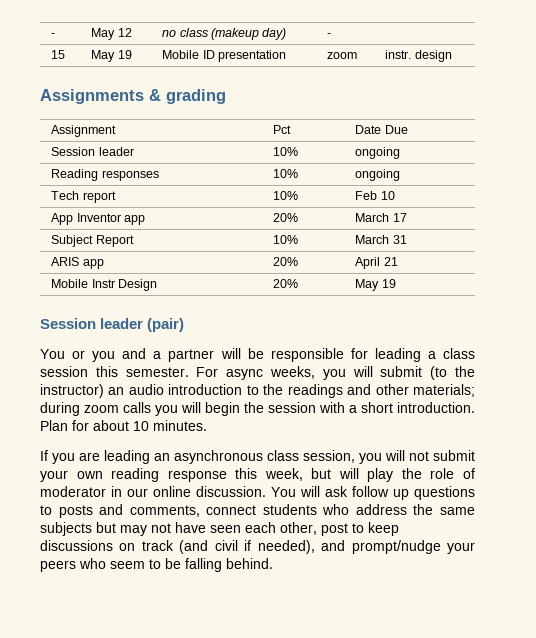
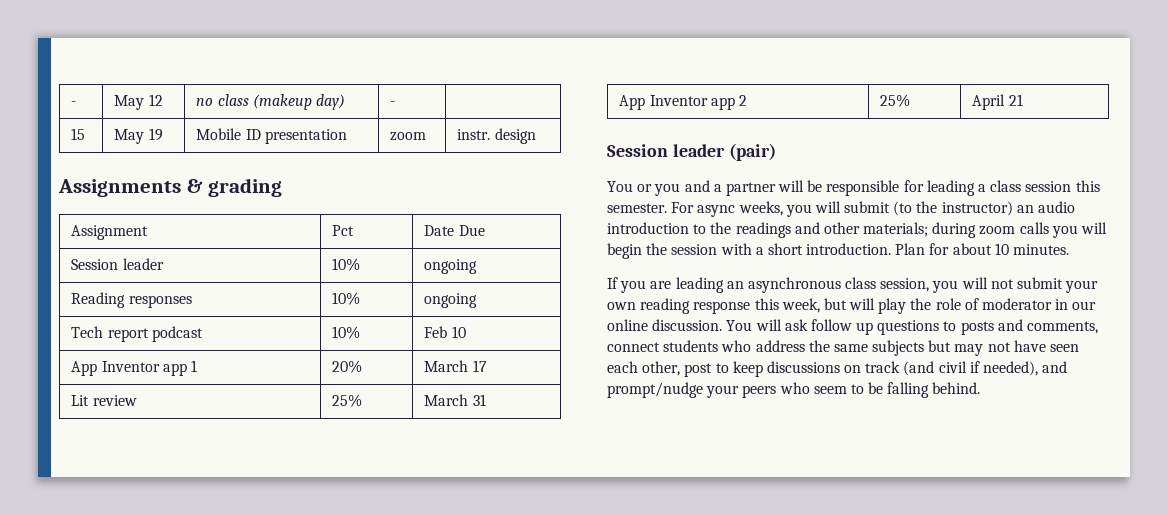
(116, 197) none -> [151,326,203,342] podcast
(145, 220) none -> [190,360,197,372] 1
[51,235,134,247] [273,235,299,244] Subject Report | 10% -> [71,395,137,406] [332,394,363,407] Lit review | 25%
[51,257,104,269] [273,257,299,266] ARIS app | 20% -> [619,95,747,110] [880,94,911,107] App Inventor app 2 | 25%
[51,279,157,291] [273,279,299,288] [355,279,396,291] // Mobile Instr Design | 20% | May 19 -> (1023, 100) none

